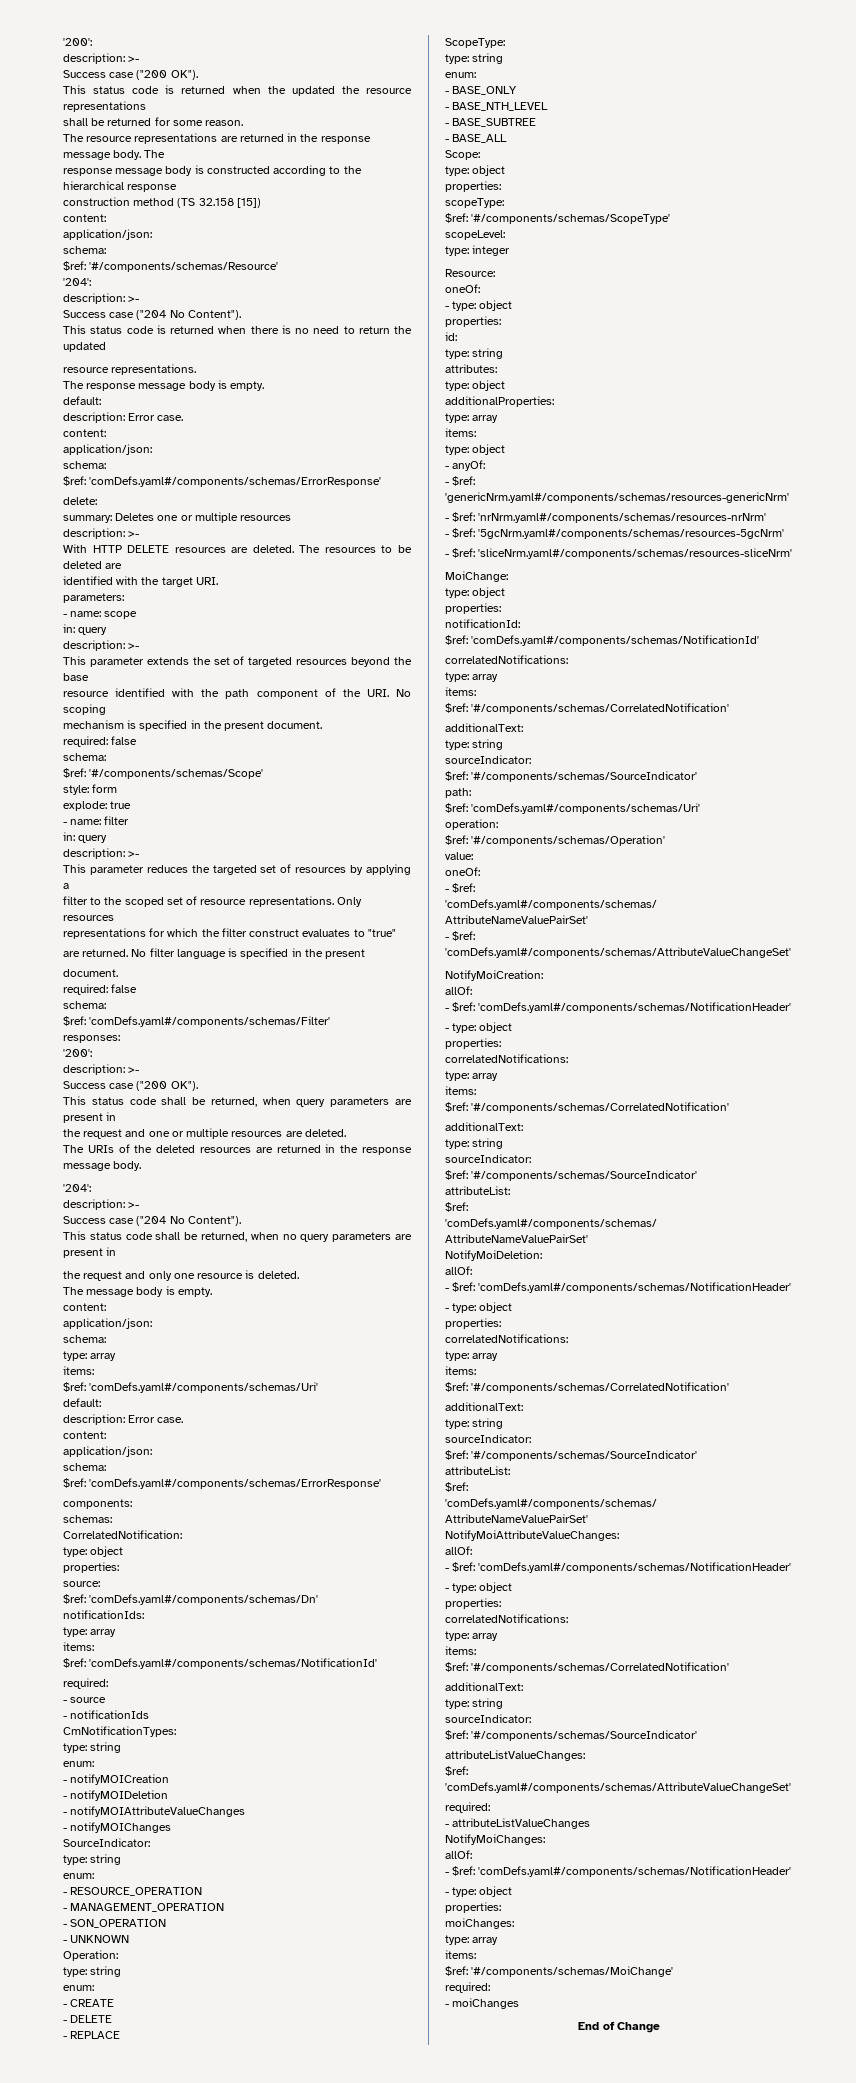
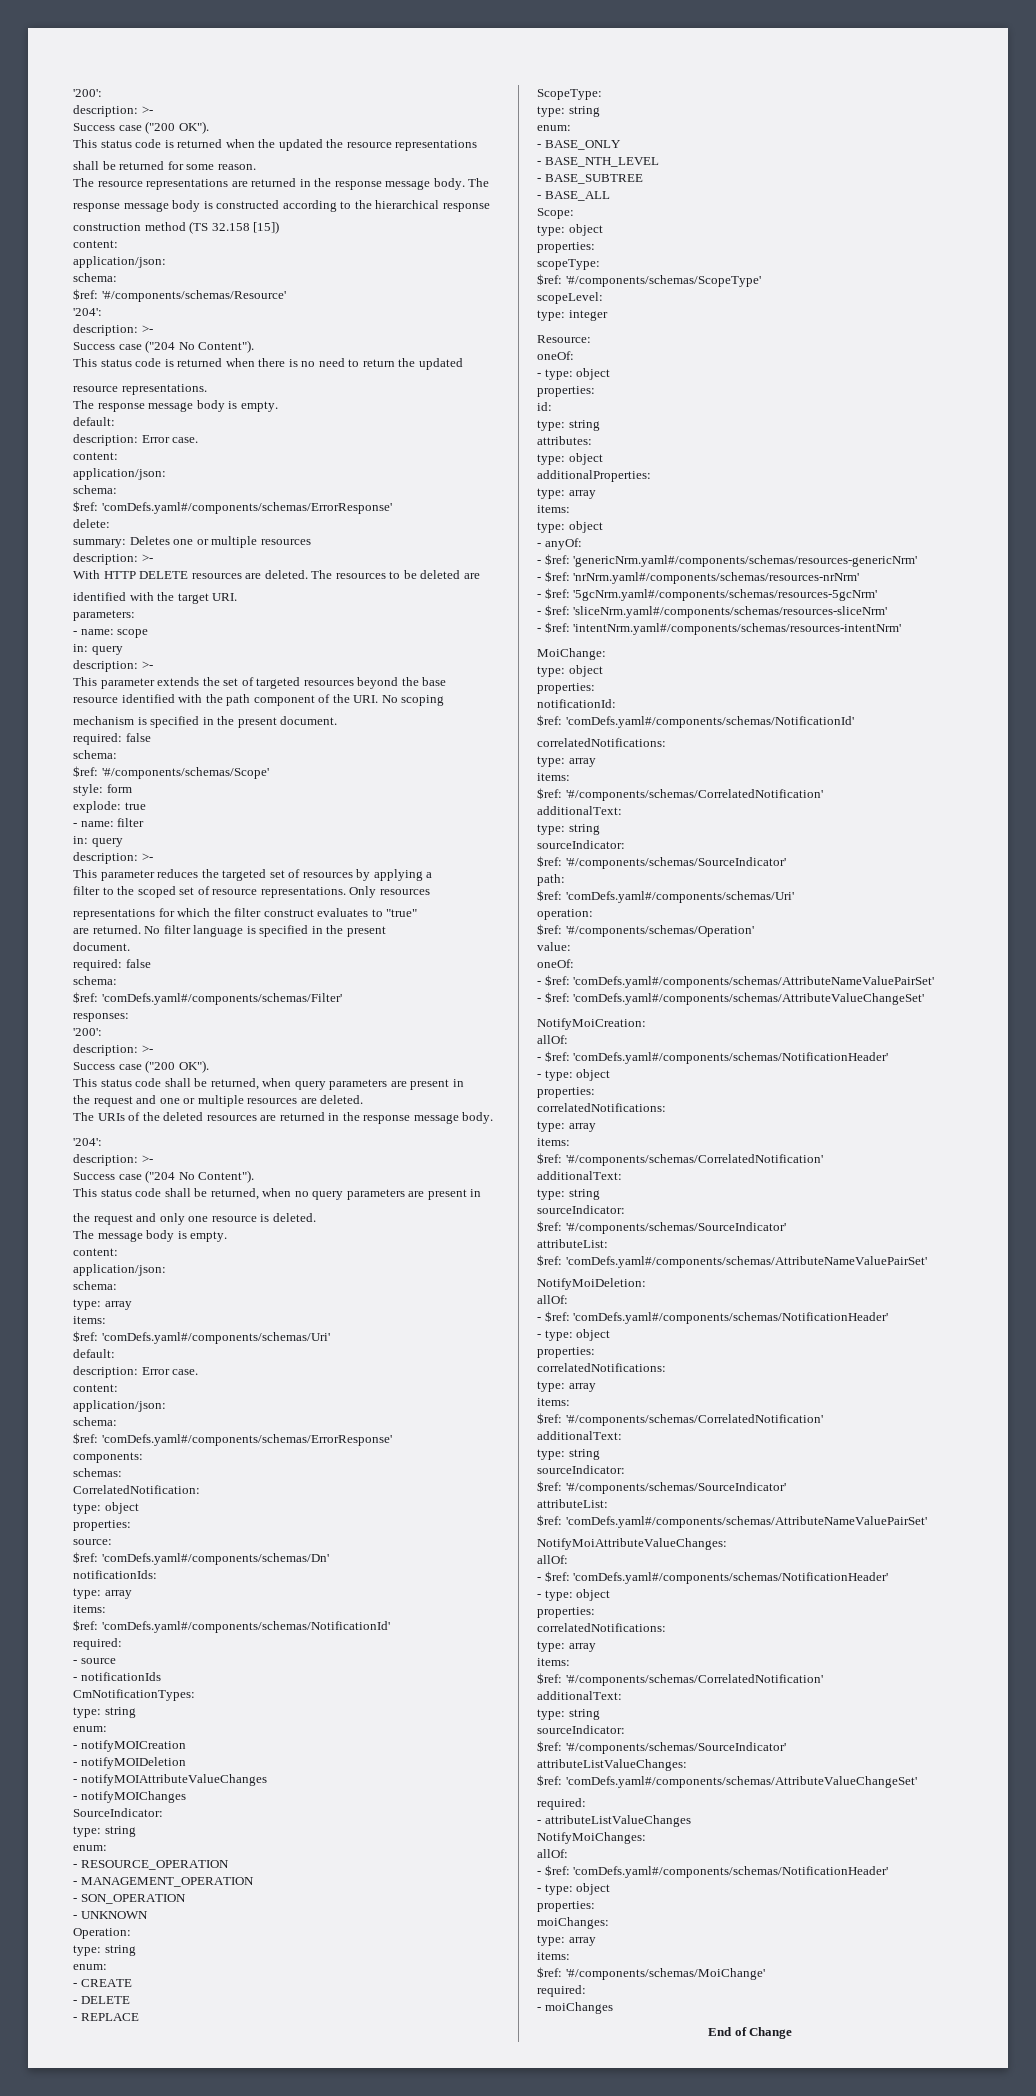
(793, 553) none -> [537,622,902,635] // - $ref: 'intentNrm.yaml#/components/schemas/resources-intentNrm'

